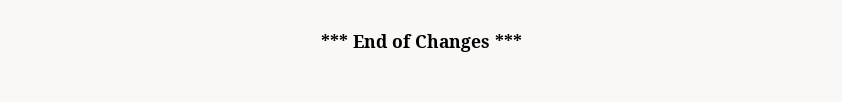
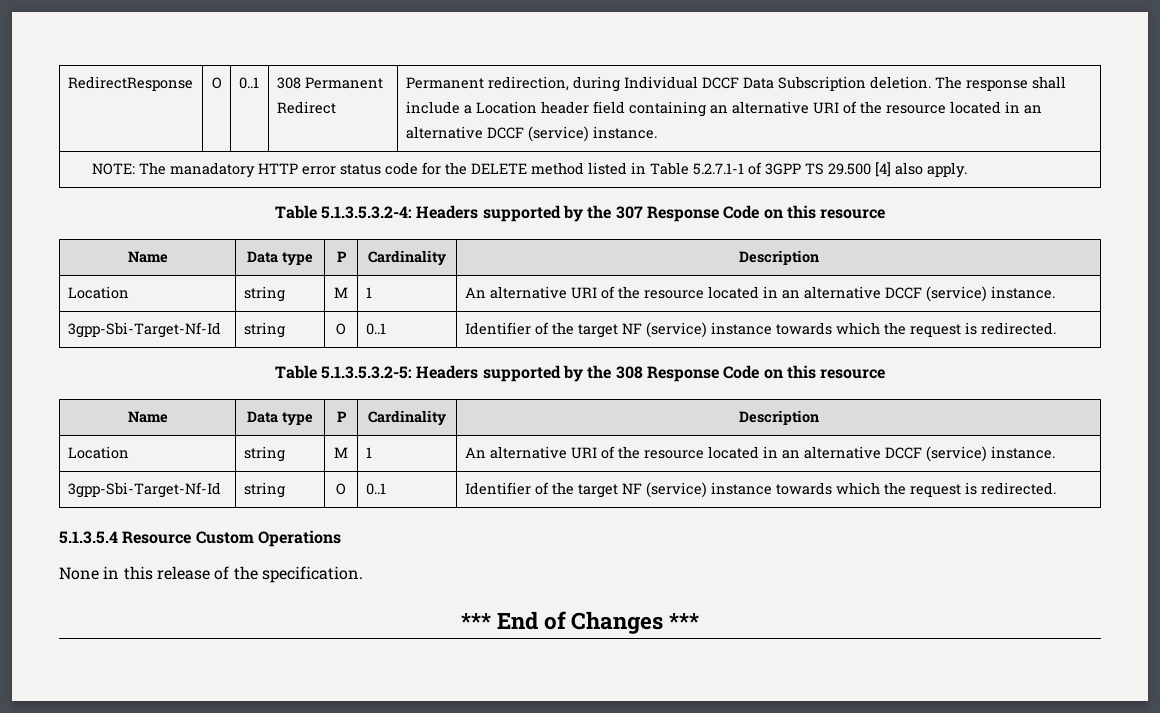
(320, 41) none -> [67,76,193,91] [211,77,222,89] [238,77,259,89] [276,77,383,89] [276,101,336,114] [405,76,1066,92] [405,101,1042,117] [405,126,657,142] [91,162,967,178] [274,205,886,222] [127,251,168,263] [247,251,313,266] [336,251,347,262] [368,250,446,266] [738,250,819,265] [67,286,129,299] [243,286,285,302] [334,287,348,298] [365,287,372,298] [464,286,1055,302] [67,322,221,338] [243,322,285,338] [336,323,346,335] [365,323,386,335] [464,322,1056,338] [274,365,886,382] [127,411,168,423] [247,411,313,426] [336,411,347,422] [368,410,446,426] [738,410,819,425] [67,446,129,459] [243,446,285,462] [334,447,348,458] [365,447,372,458] [464,446,1055,462] [67,482,221,498] [243,482,285,498] [336,483,346,495] [365,483,386,495] [464,482,1056,498] [59,530,341,547] [59,566,363,583] RedirectResponse | O | 0..1 | 308 Permanent Redirect | Permanent redirection, during Individual DCCF Data Subscription deletion. The response shall include a Location header field containing an alternative URI of the resource located in an alternative DCCF (service) instance. // NOTE: The manadatory HTTP error status code for the DELETE method listed in Table 5.2.7.1-1 of 3GPP TS 29.500 [4] also apply. // Table 5.1.3.5.3.2-4: Headers supported by the 307 Response Code on this resource // Name | Data type | P | Cardinality | Description // Location | string | M | 1 | An alternative URI of the resource located in an alternative DCCF (service) instance. // 3gpp-Sbi-Target-Nf-Id | string | O | 0..1 | Identifier of the target NF (service) instance towards which the request is redirected. // Table 5.1.3.5.3.2-5: Headers supported by the 308 Response Code on this resource // Name | Data type | P | Cardinality | Description // Location | string | M | 1 | An alternative URI of the resource located in an alternative DCCF (service) instance. // 3gpp-Sbi-Target-Nf-Id | string | O | 0..1 | Identifier of the target NF (service) instance towards which the request is redirected. // 5.1.3.5.4 Resource Custom Operations // None in this release of the specification. //

